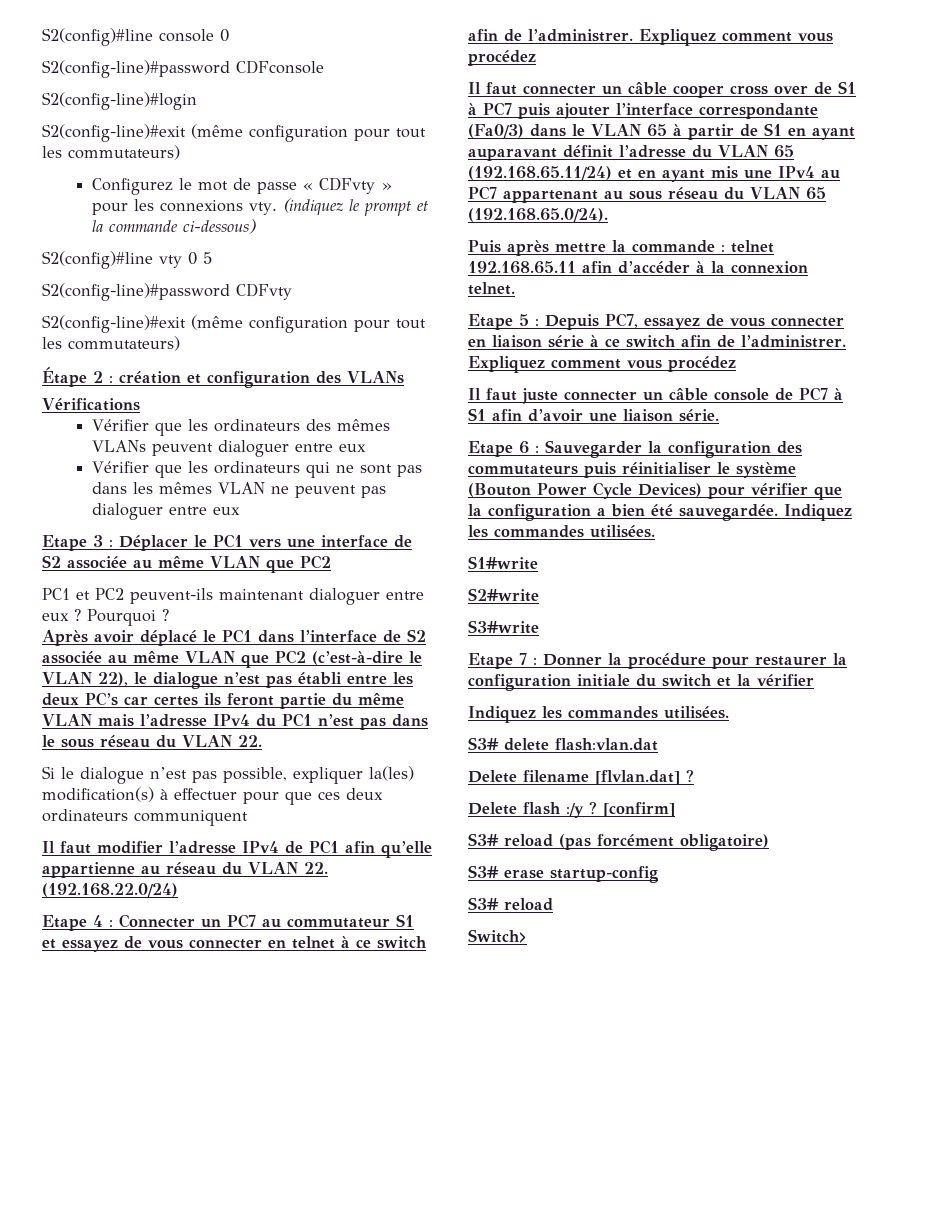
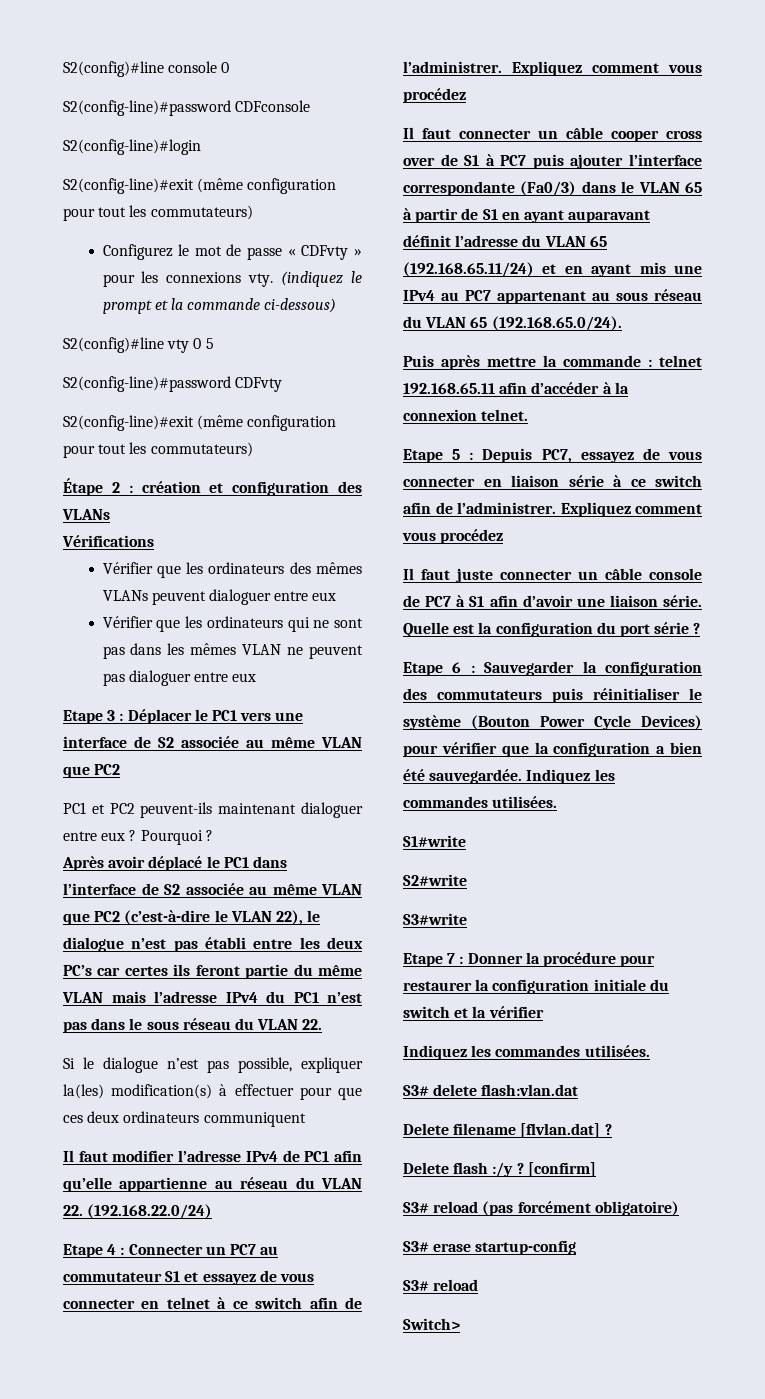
(719, 415) none -> [403,622,701,637] Quelle est la configuration du port série ?

